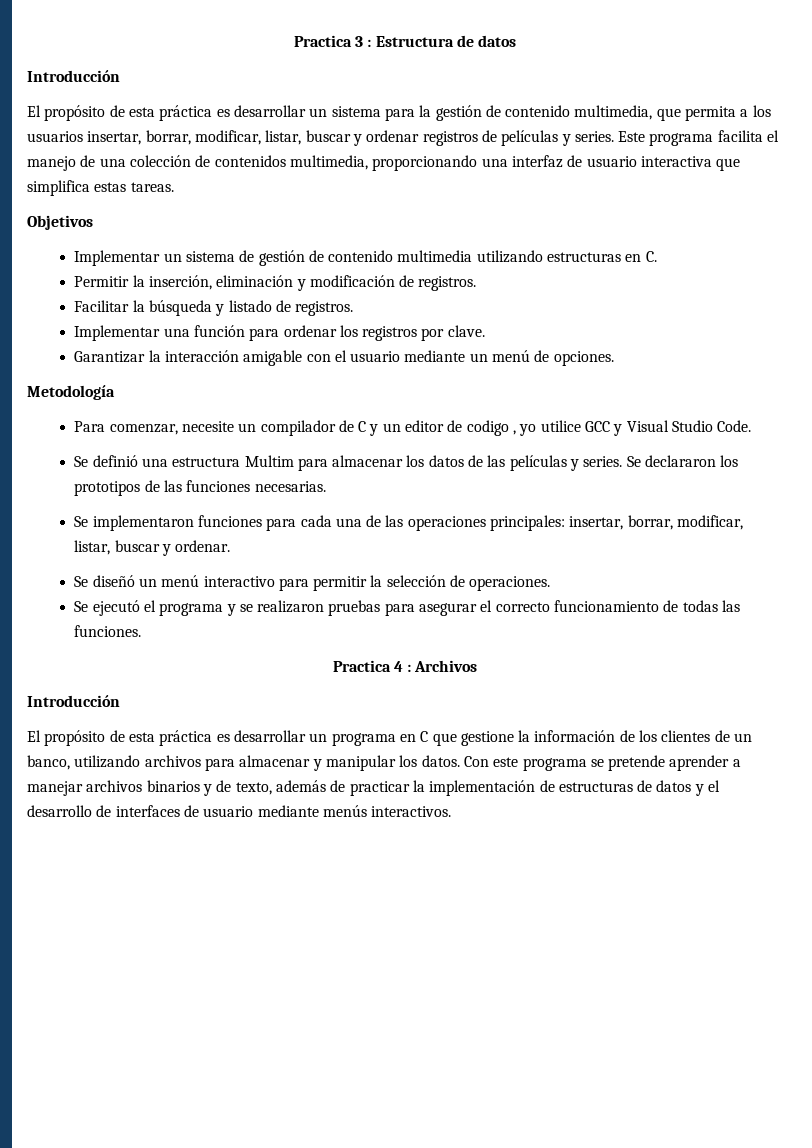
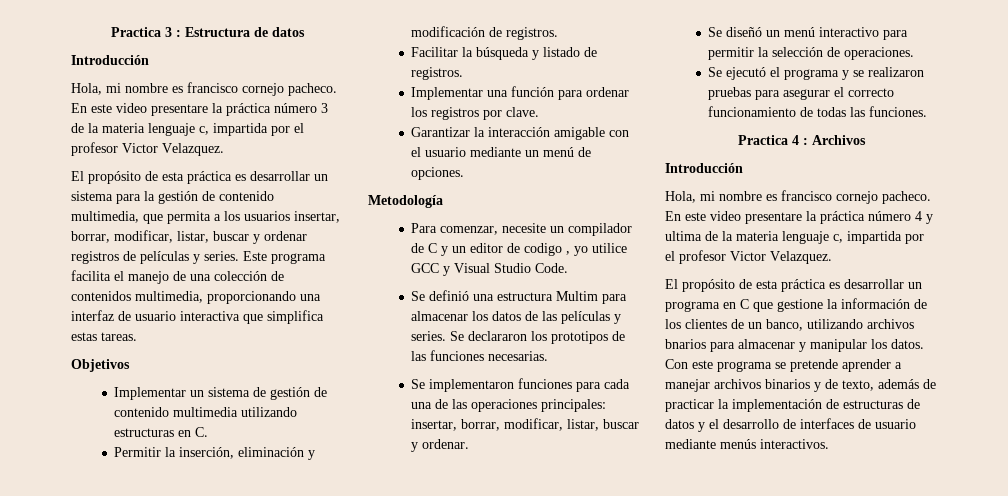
(120, 76) none -> [71,82,337,96] [71,103,328,116] [71,123,304,136] [71,142,224,156] // Hola, mi nombre es francisco cornejo pacheco. En este video presentare la práctica número 3 de la materia lenguaje c, impartida por el profesor Victor Velazquez.
(120, 701) none -> [665,190,931,204] [665,211,933,224] [665,231,924,244] [665,250,832,264] // Hola, mi nombre es francisco cornejo pacheco. En este video presentare la práctica número 4 y ultima de la materia lenguaje c, impartida por el profesor Victor Velazquez.
(201, 761) none -> [665,339,706,349] bnarios

